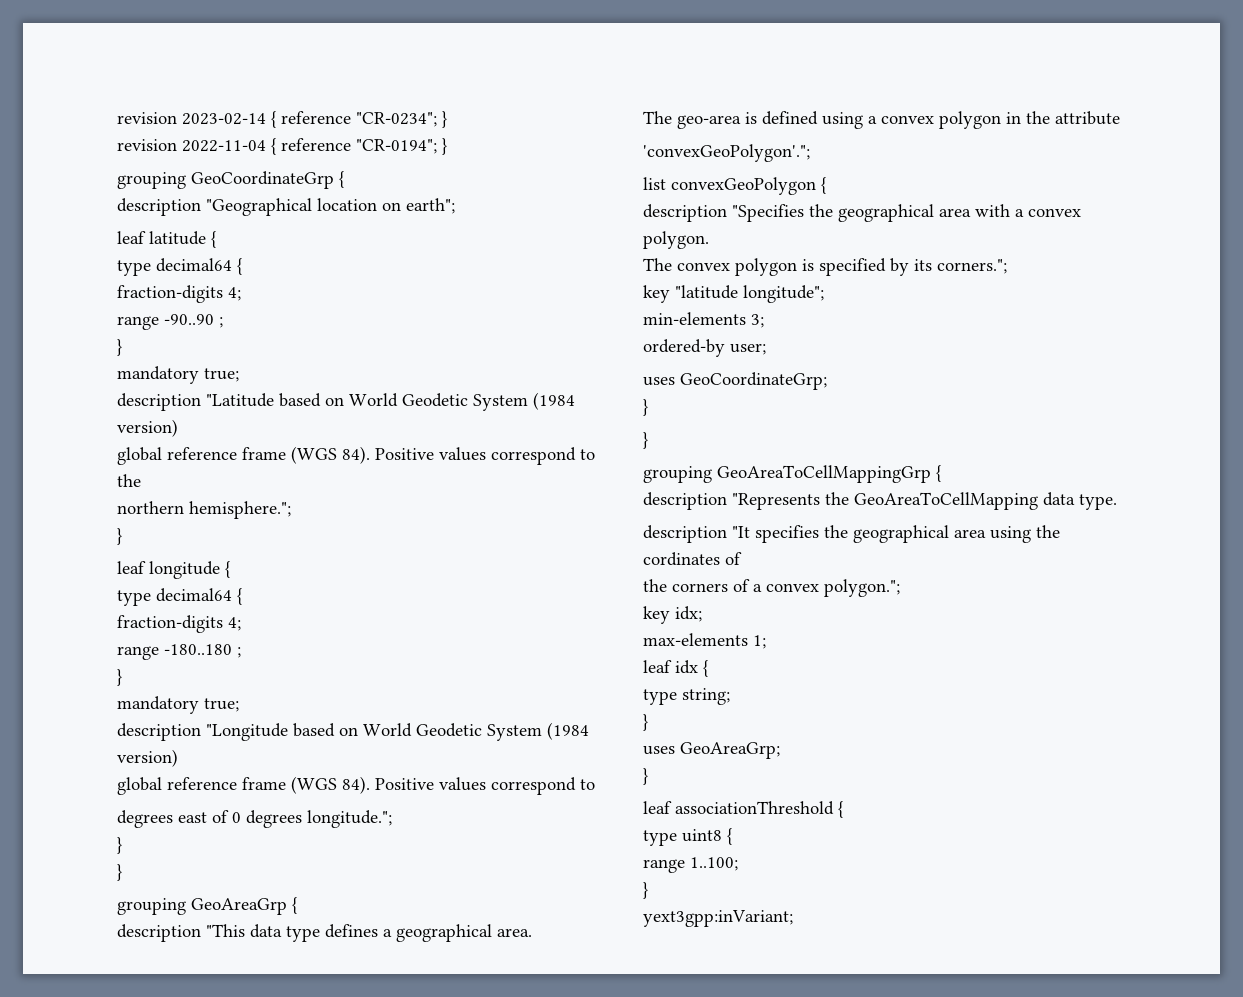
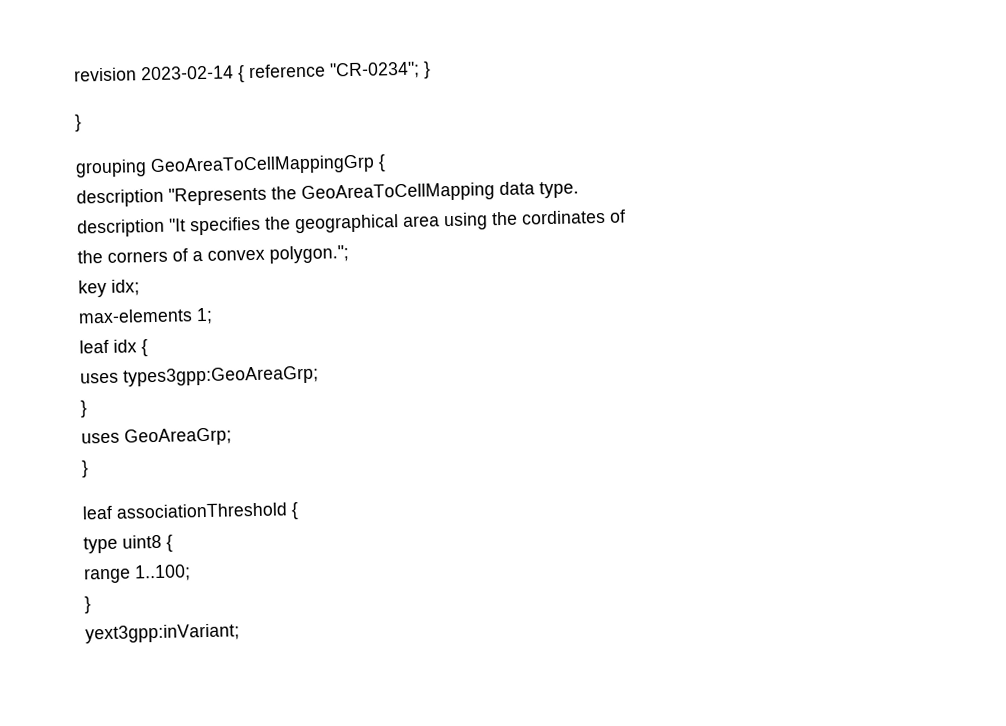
[117,138,447,155] [117,171,344,189] [117,198,455,216] [117,231,216,248] [117,258,242,276] [117,285,241,303] [117,314,223,330] [117,339,122,356] [117,366,239,384] [117,392,575,411] [117,419,178,437] [117,446,595,465] [117,474,141,487] [117,501,291,519] [117,528,122,545] [117,561,230,579] [117,588,242,606] [117,615,241,633] [117,644,241,660] [117,669,122,686] [117,696,239,714] [117,722,589,741] [117,749,178,767] [117,776,595,795] [117,810,392,828] [117,837,122,854] [117,864,122,881] [117,897,297,915] [117,924,532,942] [643,111,1120,129] [643,144,810,162] [643,177,826,195] [643,204,1081,222] [643,231,709,249] [643,258,1007,276] [643,285,824,303] [643,312,764,328] [643,339,766,357] [643,372,827,390] [643,399,648,416] // revision 2022-11-04 { reference "CR-0194"; } // grouping GeoCoordinateGrp { // description "Geographical location on earth"; // leaf latitude { // type decimal64 { // fraction-digits 4; // range -90..90 ; // } // mandatory true; // description "Latitude based on World Geodetic System (1984 version) // global reference frame (WGS 84). Positive values correspond to the // northern hemisphere."; // } // leaf longitude { // type decimal64 { // fraction-digits 4; // range -180..180 ; // } // mandatory true; // description "Longitude based on World Geodetic System (1984 version) // global reference frame (WGS 84). Positive values correspond to // degrees east of 0 degrees longitude."; // } // } // grouping GeoAreaGrp { // description "This data type defines a geographical area. // The geo-area is defined using a convex polygon in the attribute // 'convexGeoPolygon'."; // list convexGeoPolygon { // description "Specifies the geographical area with a convex polygon. // The convex polygon is specified by its corners."; // key "latitude longitude"; // min-elements 3; // ordered-by user; // uses GeoCoordinateGrp; // } -> (431, 70) none
[643,688,730,705] type string; -> [80,365,319,387] uses types3gpp:GeoAreaGrp;

